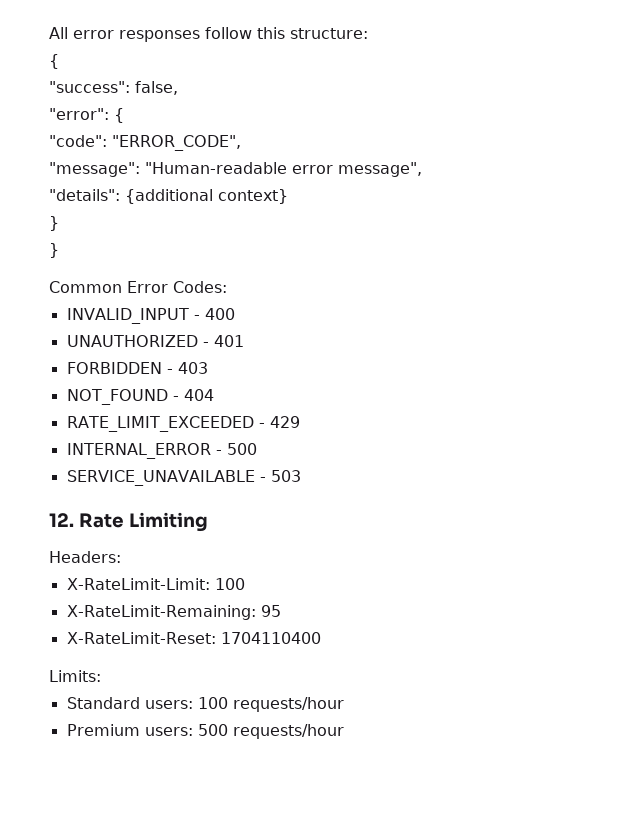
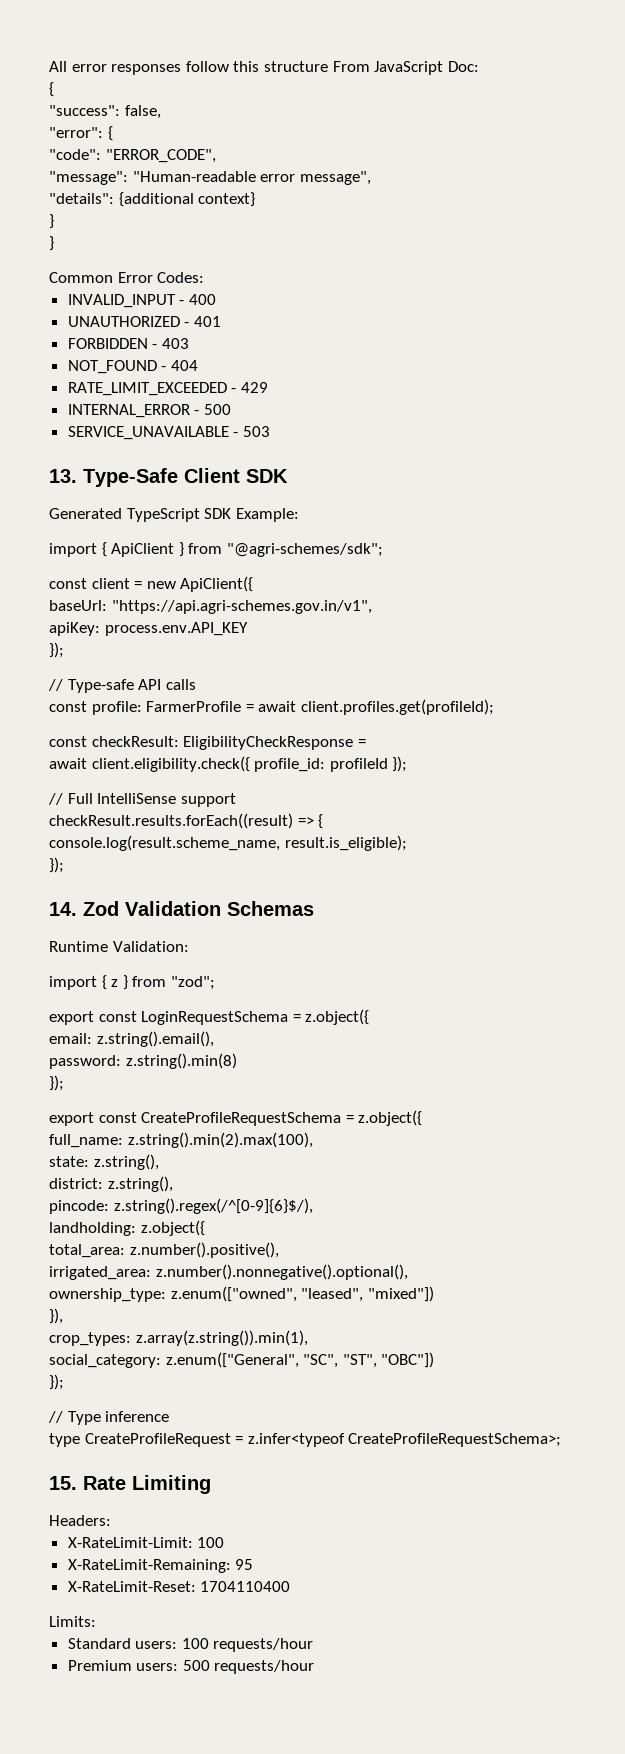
[290,28,368,39] structure: -> [263,61,479,75] structure From JavaScript Doc:
[49,513,74,527] 12. -> [49,468,288,487] [49,508,299,522] [49,542,383,557] [49,576,254,592] [49,600,372,614] [49,622,248,636] [49,642,64,658] [48,679,196,693] [49,699,494,715] [49,736,366,750] [49,756,408,772] [48,793,236,807] [49,813,324,829] [49,835,407,851] [49,857,64,873] [49,901,314,916] [49,941,189,952] [49,975,215,990] [49,1009,370,1025] [49,1031,214,1047] [49,1053,237,1069] [49,1075,64,1091] [49,1110,423,1126] [49,1132,313,1148] [49,1154,159,1170] [49,1176,173,1192] [49,1198,313,1214] [49,1220,205,1236] [49,1242,279,1258] [49,1264,408,1280] [49,1286,434,1302] [49,1308,63,1324] [49,1330,308,1346] [49,1352,435,1368] [49,1374,64,1390] [48,1411,170,1425] [49,1433,562,1447] [49,1476,77,1490] 13. Type-Safe Client SDK // Generated TypeScript SDK Example: // import { ApiClient } from "@agri-schemes/sdk"; // const client = new ApiClient({ // baseUrl: "https://api.agri-schemes.gov.in/v1", // apiKey: process.env.API_KEY // }); // // Type-safe API calls // const profile: FarmerProfile = await client.profiles.get(profileId); // const checkResult: EligibilityCheckResponse = // await client.eligibility.check({ profile_id: profileId }); // // Full IntelliSense support // checkResult.results.forEach((result) => { // console.log(result.scheme_name, result.is_eligible); // }); // 14. Zod Validation Schemas // Runtime Validation: // import { z } from "zod"; // export const LoginRequestSchema = z.object({ // email: z.string().email(), // password: z.string().min(8) // }); // export const CreateProfileRequestSchema = z.object({ // full_name: z.string().min(2).max(100), // state: z.string(), // district: z.string(), // pincode: z.string().regex(/^[0-9]{6}$/), // landholding: z.object({ // total_area: z.number().positive(), // irrigated_area: z.number().nonnegative().optional(), // ownership_type: z.enum(["owned", "leased", "mixed"]) // }), // crop_types: z.array(z.string()).min(1), // social_category: z.enum(["General", "SC", "ST", "OBC"]) // }); // // Type inference // type CreateProfileRequest = z.infer<typeof CreateProfileRequestSchema>; // 15.

